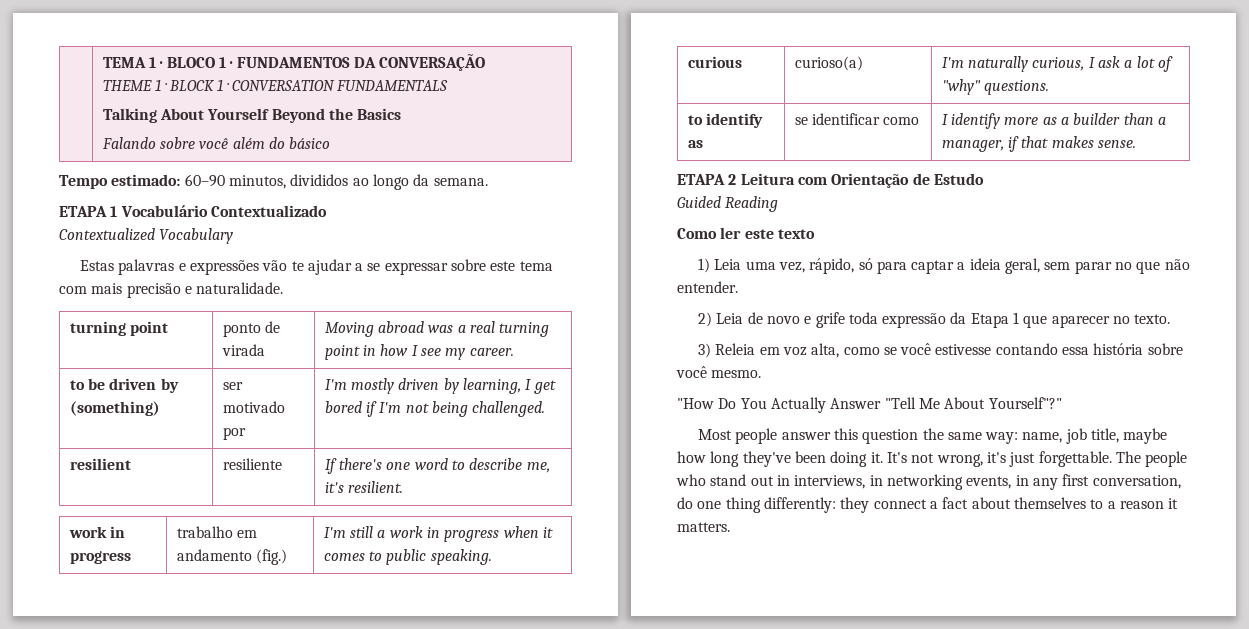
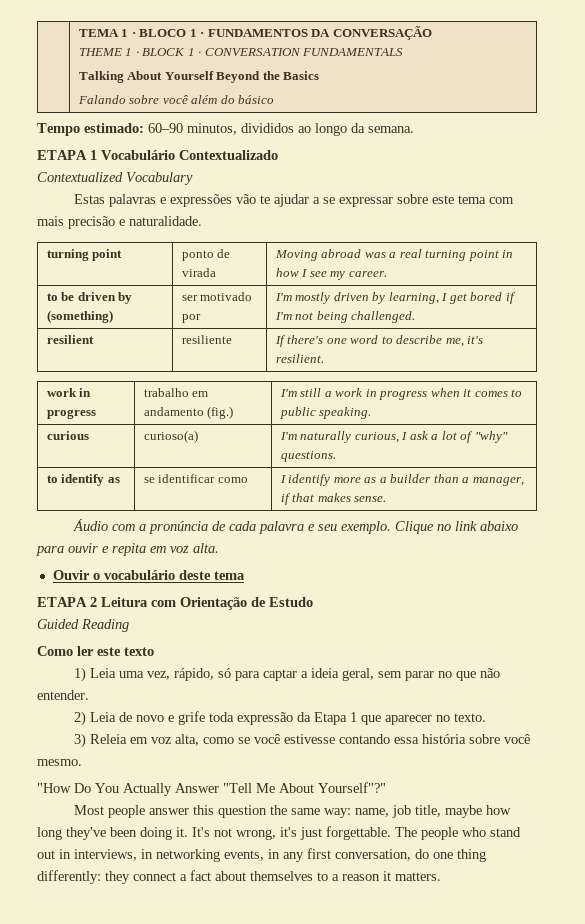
(1136, 144) none -> [73,519,519,534] [36,543,219,556] [52,570,245,580] // Áudio com a pronúncia de cada palavra e seu exemplo. Clique no link abaixo para ouvir e repita em voz alta. // Ouvir o vocabulário deste tema

